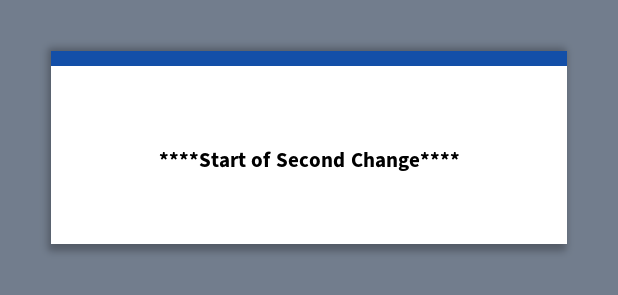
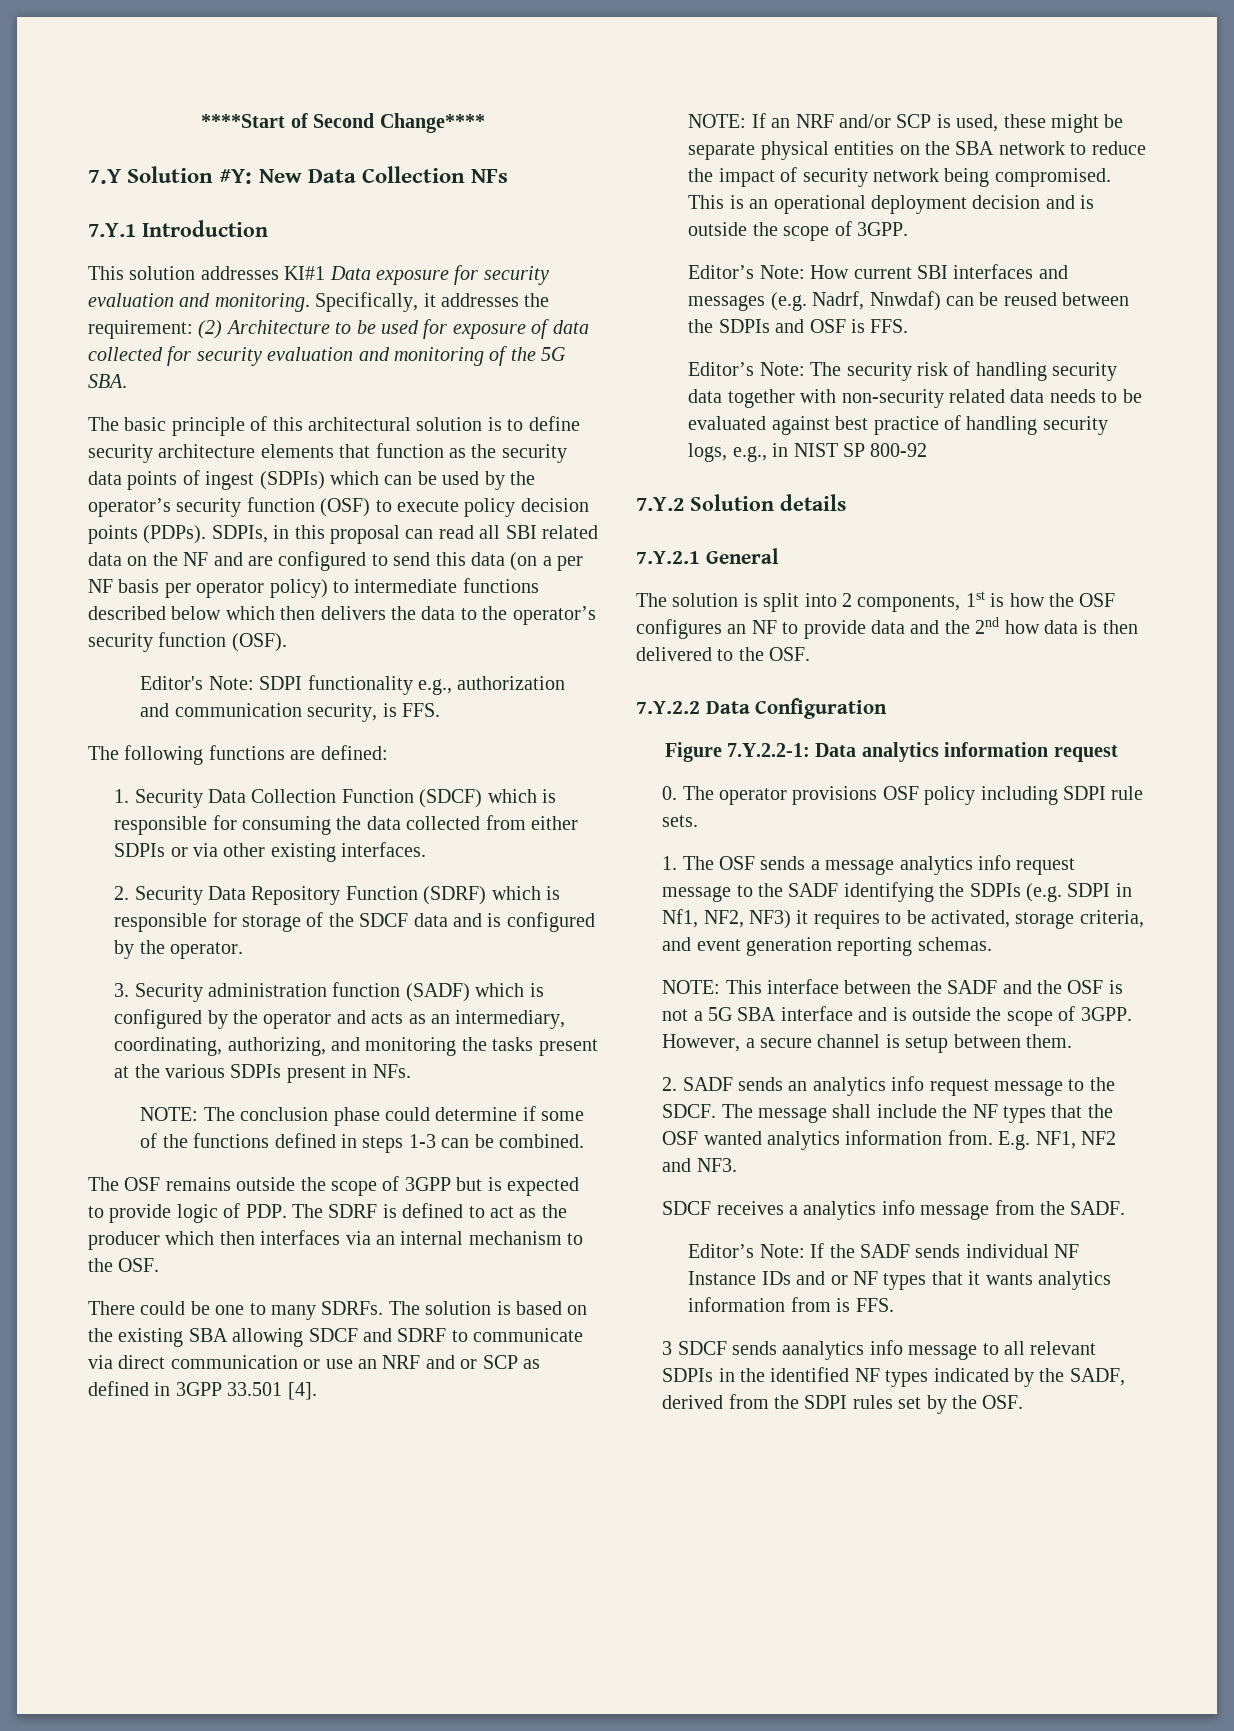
(460, 161) none -> [88,166,509,184] [88,220,268,237] [88,265,549,285] [88,292,550,312] [88,319,589,339] [88,346,567,366] [88,374,127,388] [88,416,580,436] [88,443,567,463] [88,470,535,490] [88,497,589,517] [88,525,598,544] [88,551,584,571] [88,578,539,598] [88,606,596,625] [88,632,287,652] [140,675,566,695] [140,703,440,722] [88,745,388,765] [114,789,556,808] [114,815,578,835] [114,842,427,862] [114,886,560,905] [114,912,595,932] [114,940,243,959] [114,982,544,1002] [114,1009,566,1029] [114,1037,598,1056] [114,1064,411,1083] [140,1106,585,1126] [140,1133,584,1153] [88,1176,579,1196] [88,1203,567,1223] [88,1230,584,1250] [88,1258,160,1272] [88,1301,588,1320] [88,1328,584,1347] [88,1355,540,1369] [88,1381,317,1400] [688,113,1124,133] [688,141,1146,160] [688,167,1111,187] [688,195,1095,214] [688,221,908,241] [688,264,1068,279] [688,291,1130,311] [688,319,909,333] [688,361,1118,381] [688,389,1142,408] [688,415,1108,435] [688,443,928,462] [636,494,846,511] [636,548,779,564] [636,591,1116,612] [636,617,1138,639] [636,647,811,661] [636,698,888,719] [664,742,1118,762] [662,786,1144,805] [662,815,699,827] [662,855,1076,875] [662,882,1132,902] [662,909,1144,929] [662,937,992,956] [662,979,1123,994] [662,1006,1132,1026] [662,1034,1072,1053] [662,1076,1115,1096] [662,1104,1113,1123] [662,1130,1116,1150] [662,1158,737,1172] [662,1200,1126,1220] [688,1243,1080,1258] [688,1271,1111,1290] [688,1297,894,1312] [662,1340,1097,1360] [662,1367,1125,1387] [662,1394,1024,1414] // 7.Y Solution #Y: New Data Collection NFs // 7.Y.1 Introduction // This solution addresses KI#1 Data exposure for security evaluation and monitoring. Specifically, it addresses the requirement: (2) Architecture to be used for exposure of data collected for security evaluation and monitoring of the 5G SBA. // The basic principle of this architectural solution is to define security architecture elements that function as the security data points of ingest (SDPIs) which can be used by the operator’s security function (OSF) to execute policy decision points (PDPs). SDPIs, in this proposal can read all SBI related data on the NF and are configured to send this data (on a per NF basis per operator policy) to intermediate functions described below which then delivers the data to the operator’s security function (OSF). // Editor's Note: SDPI functionality e.g., authorization and communication security, is FFS. // The following functions are defined: // 1. Security Data Collection Function (SDCF) which is responsible for consuming the data collected from either SDPIs or via other existing interfaces. // 2. Security Data Repository Function (SDRF) which is responsible for storage of the SDCF data and is configured by the operator. // 3. Security administration function (SADF) which is configured by the operator and acts as an intermediary, coordinating, authorizing, and monitoring the tasks present at the various SDPIs present in NFs. // NOTE: The conclusion phase could determine if some of the functions defined in steps 1-3 can be combined. // The OSF remains outside the scope of 3GPP but is expected to provide logic of PDP. The SDRF is defined to act as the producer which then interfaces via an internal mechanism to the OSF. // There could be one to many SDRFs. The solution is based on the existing SBA allowing SDCF and SDRF to communicate via direct communication or use an NRF and or SCP as defined in 3GPP 33.501 [4]. // NOTE: If an NRF and/or SCP is used, these might be separate physical entities on the SBA network to reduce the impact of security network being compromised. This is an operational deployment decision and is outside the scope of 3GPP. // Editor’s Note: How current SBI interfaces and messages (e.g. Nadrf, Nnwdaf) can be reused between the SDPIs and OSF is FFS. // Editor’s Note: The security risk of handling security data together with non-security related data needs to be evaluated against best practice of handling security logs, e.g., in NIST SP 800-92 // 7.Y.2 Solution details // 7.Y.2.1 General // The solution is split into 2 components, 1st is how the OSF configures an NF to provide data and the 2nd how data is then delivered to the OSF. // 7.Y.2.2 Data Configuration // Figure 7.Y.2.2-1: Data analytics information request // 0. The operator provisions OSF policy including SDPI rule sets. // 1. The OSF sends a message analytics info request message to the SADF identifying the SDPIs (e.g. SDPI in Nf1, NF2, NF3) it requires to be activated, storage criteria, and event generation reporting schemas. // NOTE: This interface between the SADF and the OSF is not a 5G SBA interface and is outside the scope of 3GPP. However, a secure channel is setup between them. // 2. SADF sends an analytics info request message to the SDCF. The message shall include the NF types that the OSF wanted analytics information from. E.g. NF1, NF2 and NF3. // SDCF receives a analytics info message from the SADF. // Editor’s Note: If the SADF sends individual NF Instance IDs and or NF types that it wants analytics information from is FFS. // 3 SDCF sends aanalytics info message to all relevant SDPIs in the identified NF types indicated by the SADF, derived from the SDPI rules set by the OSF.

